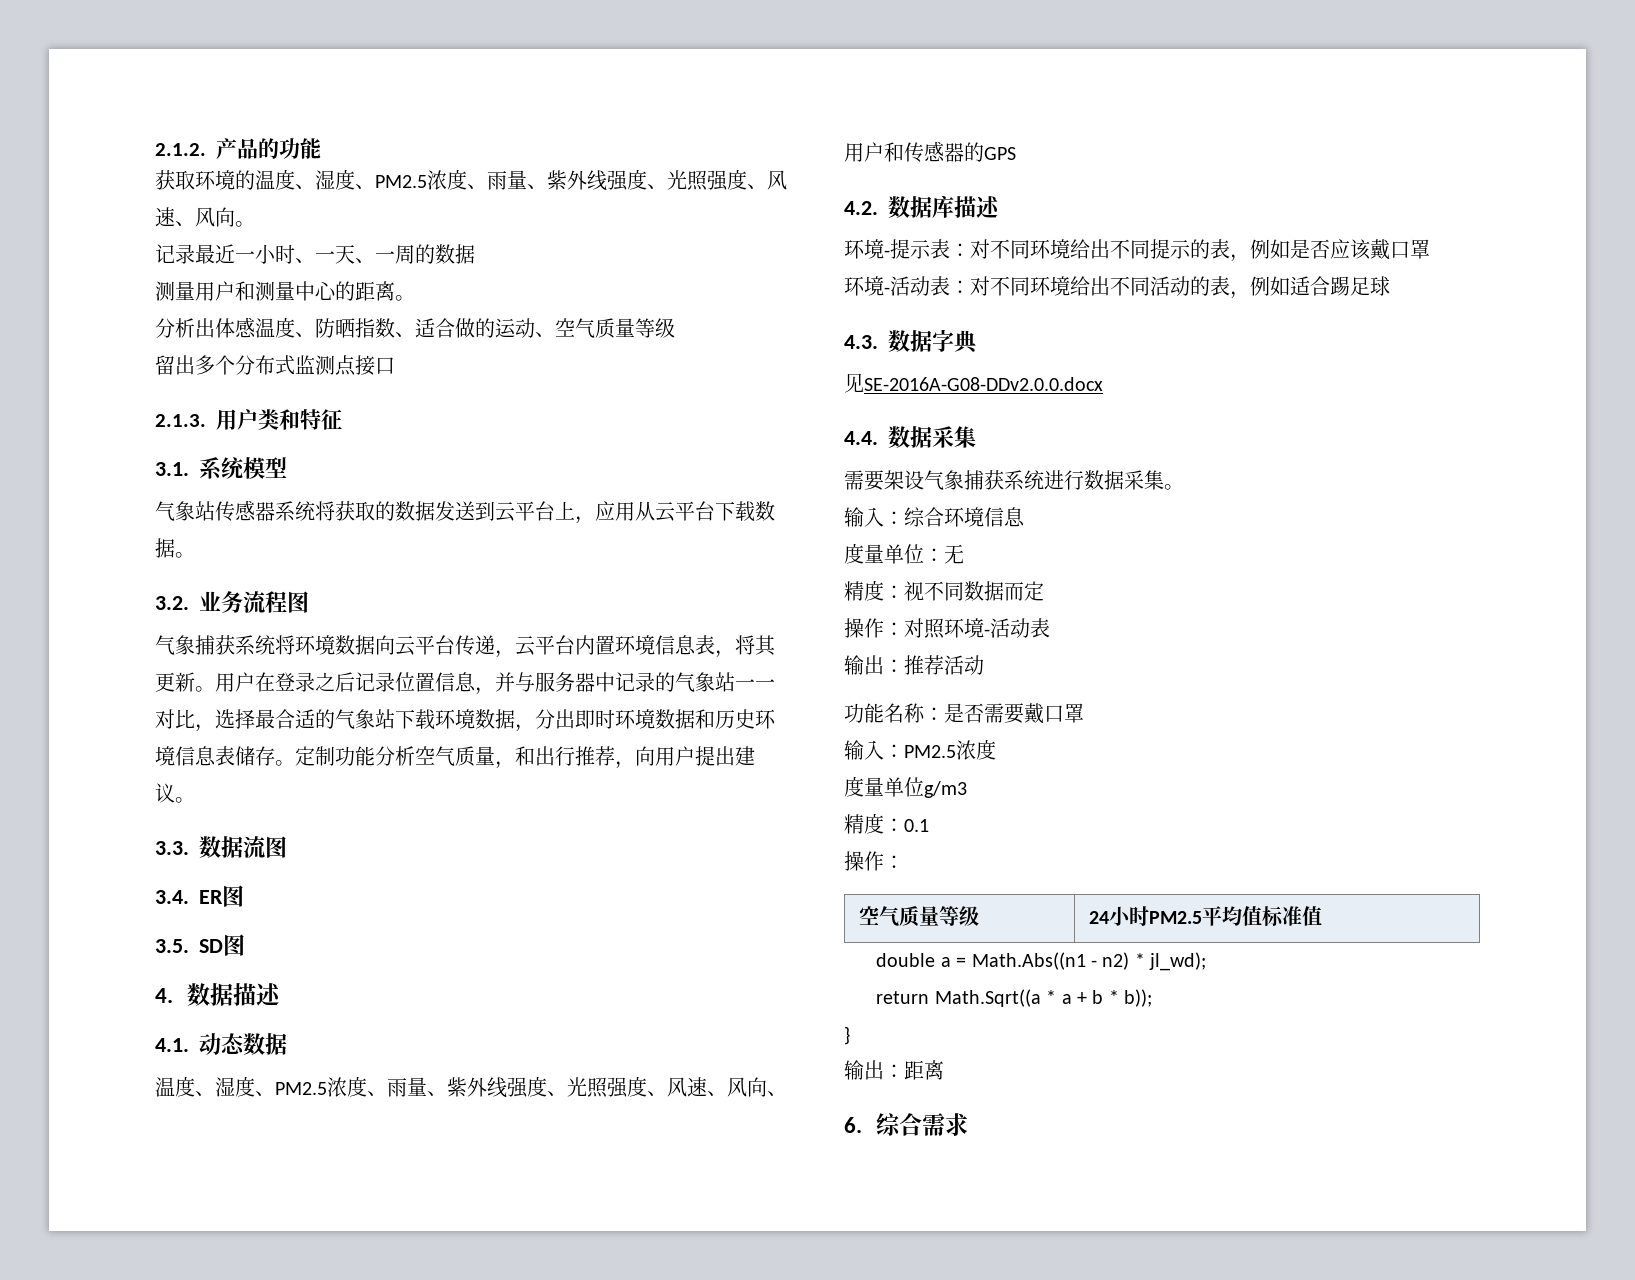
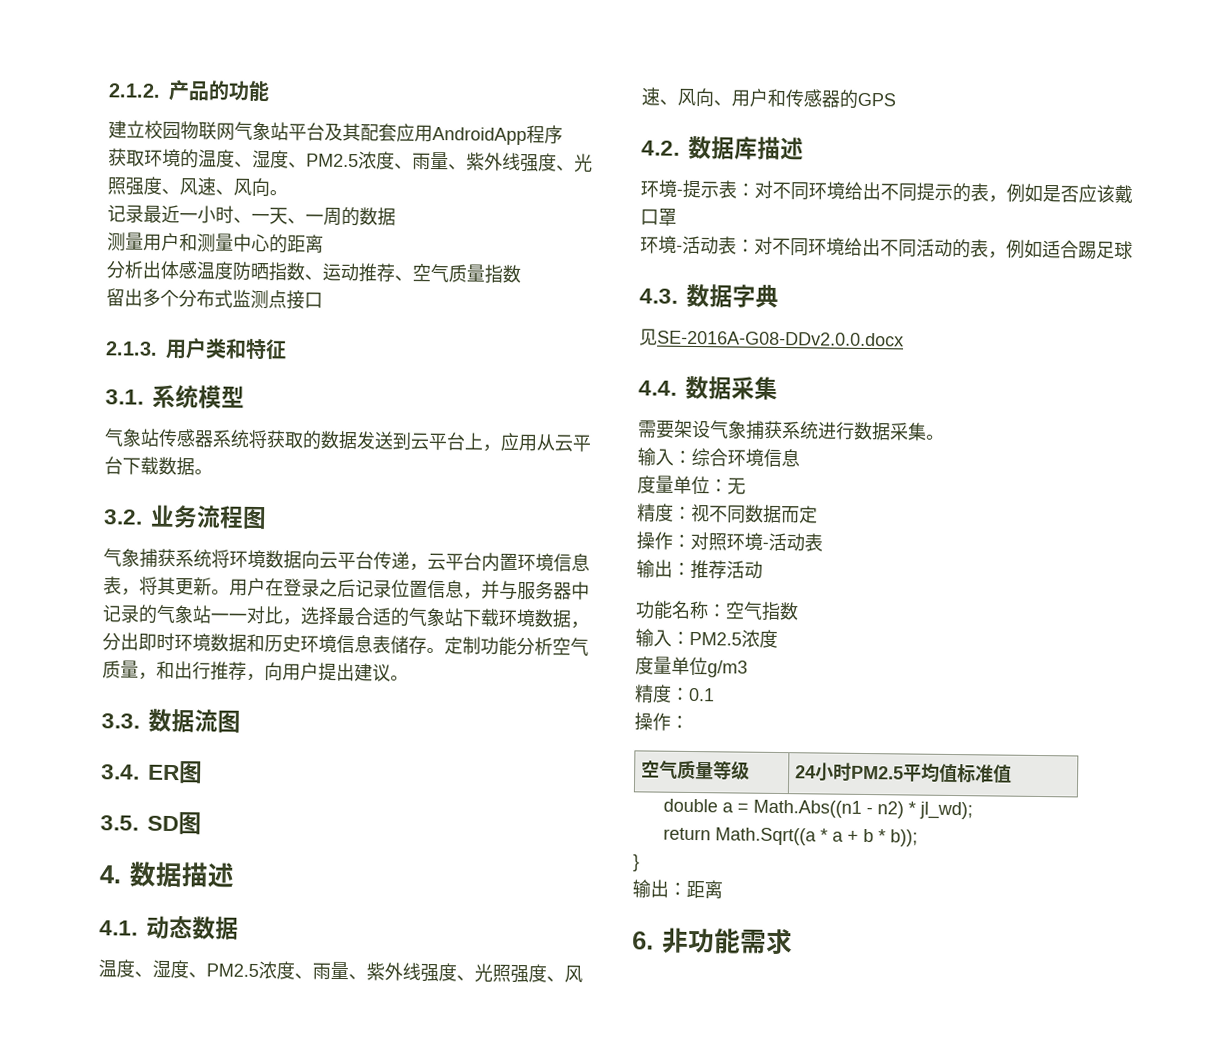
(321, 148) none -> [108,120,563,146] // 建立校园物联网气象站平台及其配套应用AndroidApp程序
[395,295,415,301] 。 -> (324, 243) none
[295,332,315,337] 、 -> (233, 270) none
[415,318,535,338] 适合做的运动 -> [322,262,395,283] 运动推荐
[635,318,675,338] 等级 -> [484,264,521,284] 指数
[944,703,1084,724] 是否需要戴口罩 -> [725,601,799,622] 空气指数
[876,1113,923,1136] 综合 -> [662,927,742,954] 非功能

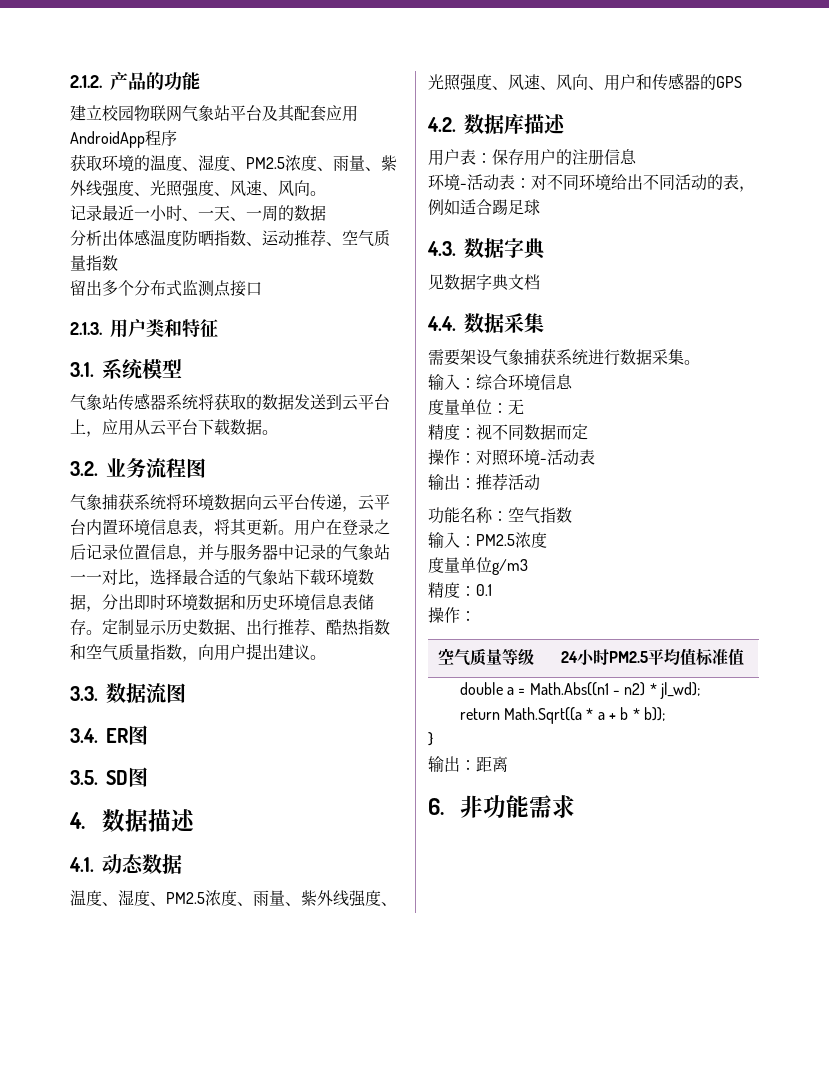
[107,232,324,254] // 测量用户和测量中心的距离 -> (326, 213) none
[480,636,589,656] [102,660,247,681] 功能分析空气质量，和出行推荐 -> [134,618,390,636] [70,644,182,661] 显示历史数据、出行推荐、酷热指数和空气质量指数
[640,179,1133,204] [640,208,677,226] 环境-提示表：对不同环境给出不同提示的表，例如是否应该戴口罩 -> [428,149,637,166] 用户表：保存用户的注册信息
[657,330,904,347] SE-2016A-G08-DDv2.0.0.docx -> [444,274,540,291] 数据字典文档

